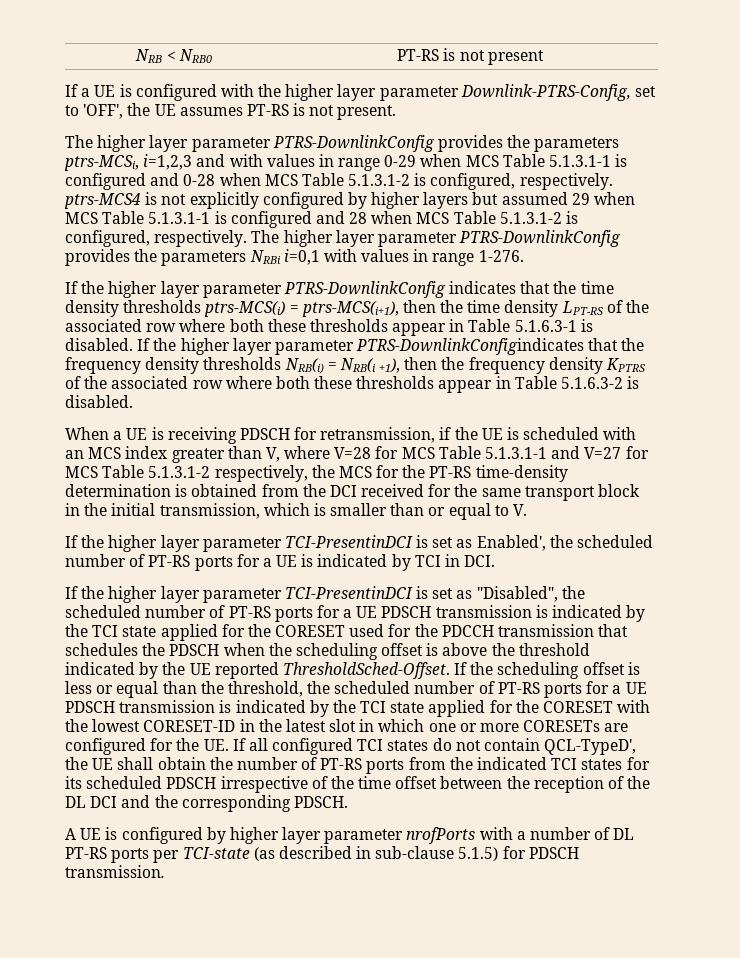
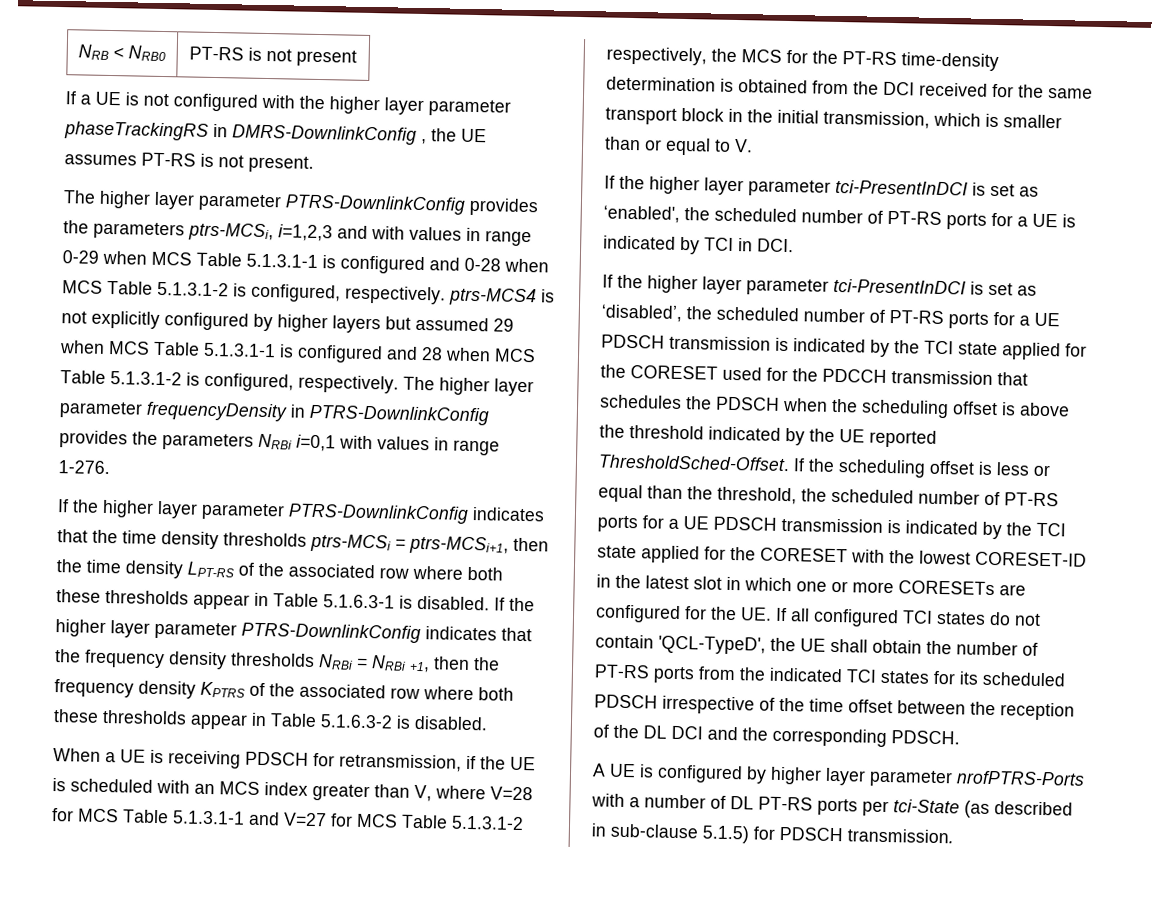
(132, 90) none -> [143,93,169,107] not
[460,84,657,101] [65,104,124,119] Downlink-PTRS-Config, set to 'OFF', -> [64,121,427,145] phaseTrackingRS in DMRS-DownlinkConfig ,
(457, 239) none -> [146,401,306,422] frequencyDensity in
[204,301,399,317] ptrs-MCS(i) = ptrs-MCS(i+1), -> [310,533,509,555] ptrs-MCSi = ptrs-MCSi+1,
[356,338,585,355] PTRS-DownlinkConfigindicates -> [241,622,497,644] PTRS-DownlinkConfig indicates
[284,358,401,374] NRB(i) = NRB(i +1), -> [318,654,430,673] NRBi = NRBi +1,
[284,535,546,551] TCI-PresentinDCI is set as Enabled', -> [835,179,1039,197] [603,205,680,223] tci-PresentInDCI is set as ‘enabled',
[284,586,558,602] TCI-PresentinDCI is set as "Disabled", -> [833,278,1037,296] [601,304,682,323] tci-PresentInDCI is set as ‘disabled’,
[544,739,637,755] QCL-TypeD', -> [658,635,766,655] 'QCL-TypeD',
[406,827,476,844] nrofPorts -> [956,770,1085,786] nrofPTRS-Ports
[182,847,250,859] TCI-state -> [893,799,960,814] tci-State

